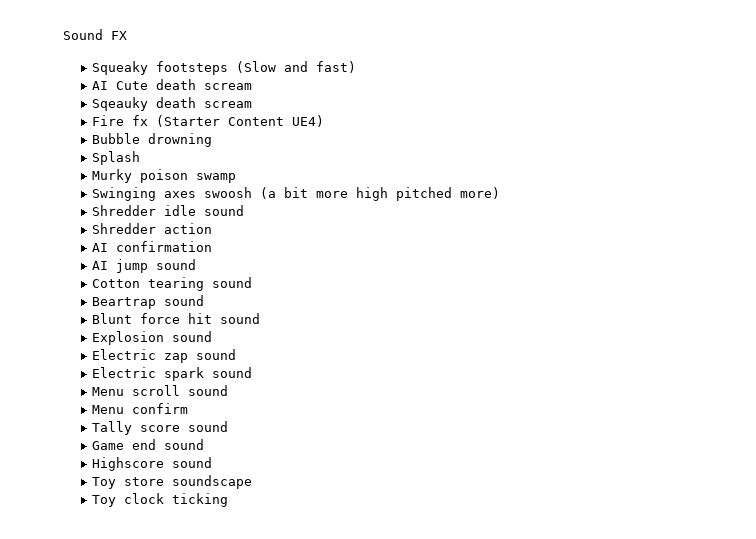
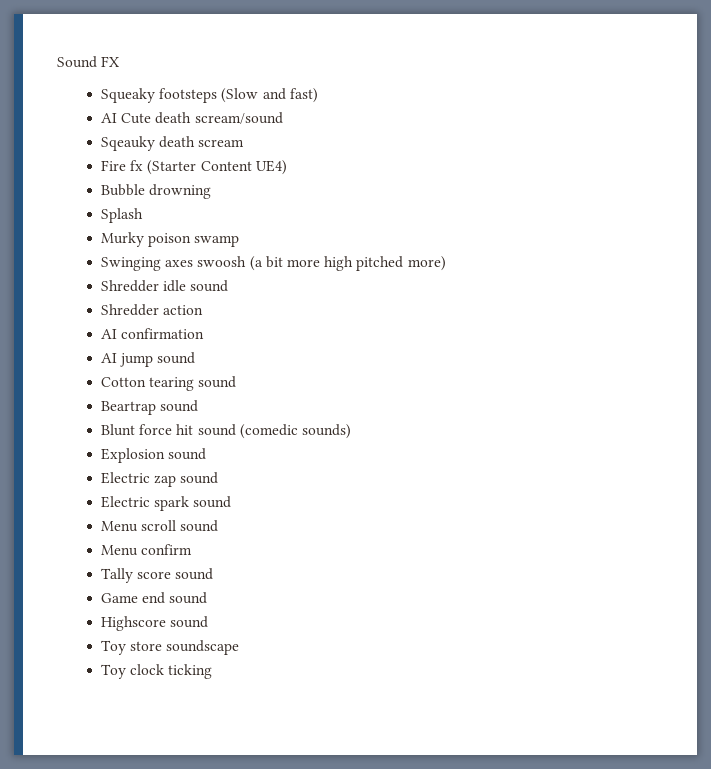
[204,83,253,90] scream -> [194,112,283,124] scream/sound
(261, 318) none -> [239,424,351,439] (comedic sounds)

